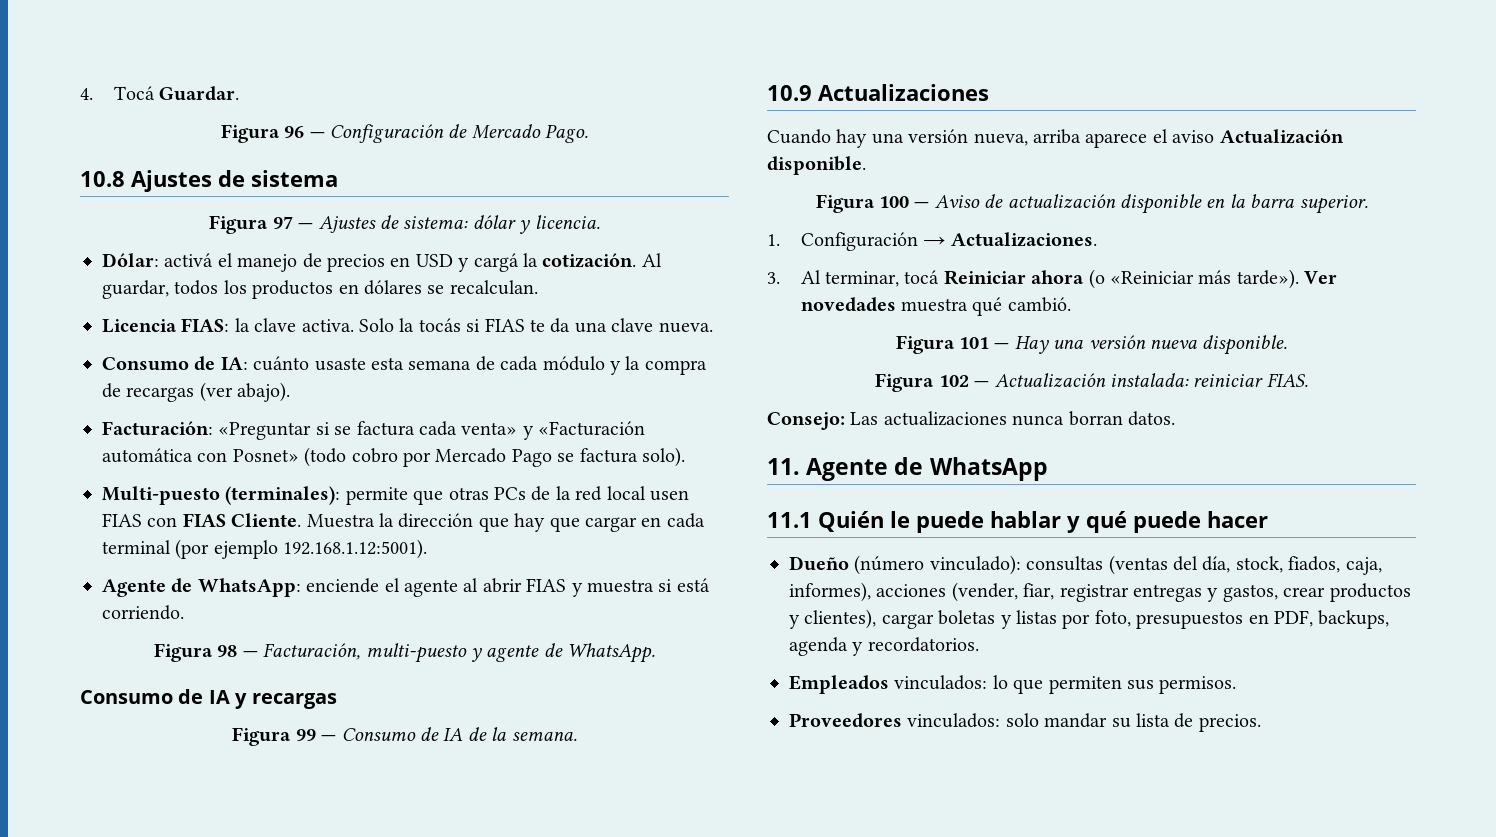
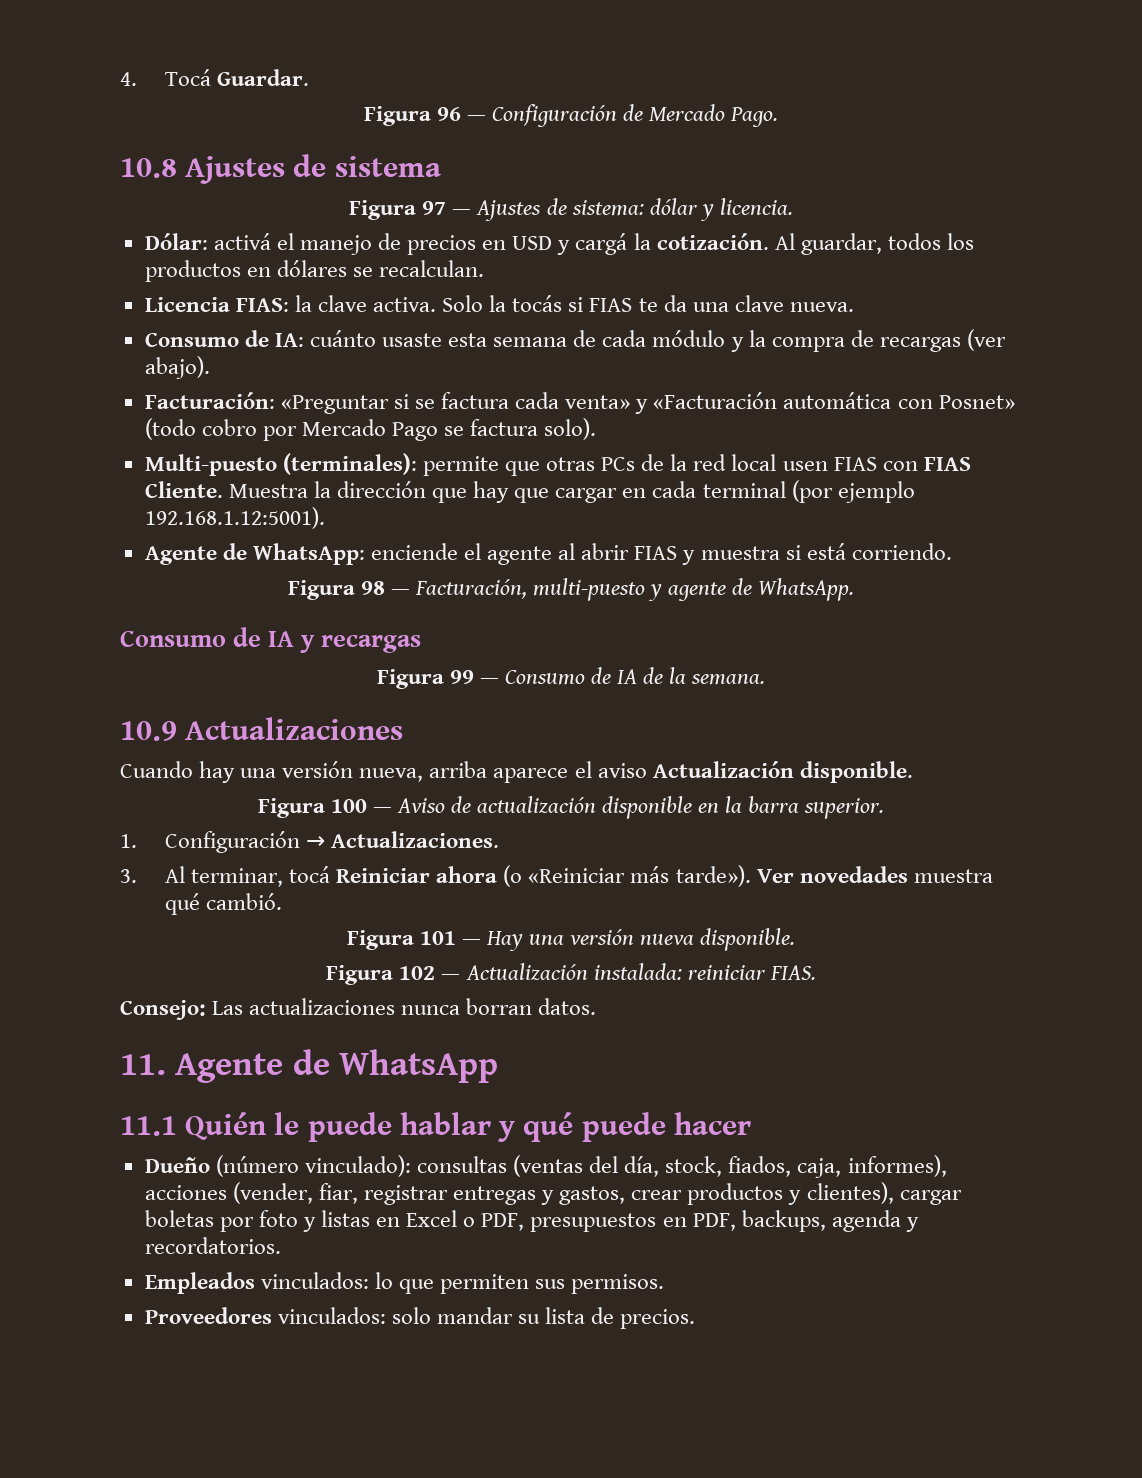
[1000,610,1131,629] y listas por foto, -> [219,1210,525,1232] por foto y listas en Excel o PDF,

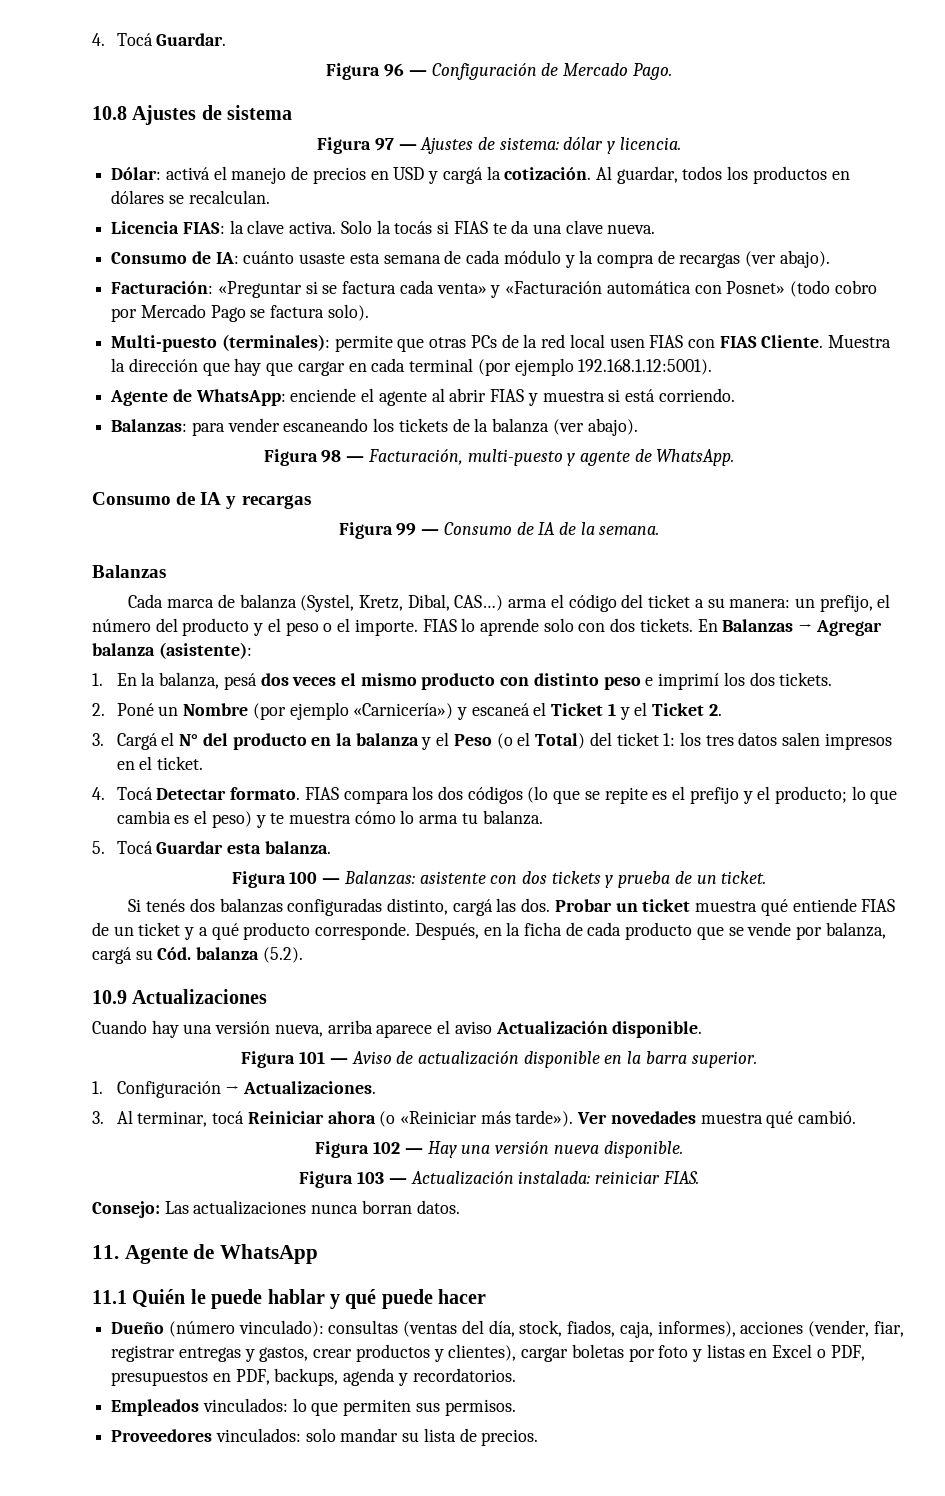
(952, 551) none -> [111,418,638,436] // Balanzas: para vender escaneando los tickets de la balanza (ver abajo).
(766, 679) none -> [92,565,166,578] [128,594,891,612] [92,618,882,636] [92,642,252,659] [92,672,833,690] [92,702,722,720] [92,732,892,750] [116,756,204,770] [92,786,898,804] [116,810,543,828] [92,841,331,854] [231,871,767,888] [128,898,896,916] [92,922,886,940] [92,947,303,964] // Balanzas // Cada marca de balanza (Systel, Kretz, Dibal, CAS…) arma el código del ticket a su manera: un prefijo, el número del producto y el peso o el importe. FIAS lo aprende solo con dos tickets. En Balanzas → Agregar balanza (asistente): // 1. En la balanza, pesá dos veces el mismo producto con distinto peso e imprimí los dos tickets. // 2. Poné un Nombre (por ejemplo «Carnicería») y escaneá el Ticket 1 y el Ticket 2. // 3. Cargá el N° del producto en la balanza y el Peso (o el Total) del ticket 1: los tres datos salen impresos en el ticket. // 4. Tocá Detectar formato. FIAS compara los dos códigos (lo que se repite es el prefijo y el producto; lo que cambia es el peso) y te muestra cómo lo arma tu balanza. // 5. Tocá Guardar esta balanza. // Figura 100 — Balanzas: asistente con dos tickets y prueba de un ticket. // Si tenés dos balanzas configuradas distinto, cargá las dos. Probar un ticket muestra qué entiende FIAS de un ticket y a qué producto corresponde. Después, en la ficha de cada producto que se vende por balanza, cargá su Cód. balanza (5.2).
[330,799,367,813] 100 -> [299,1051,326,1064] 101
[419,931,456,945] 101 -> [373,1141,401,1154] 102
[399,966,436,980] 102 -> [357,1171,385,1184] 103

